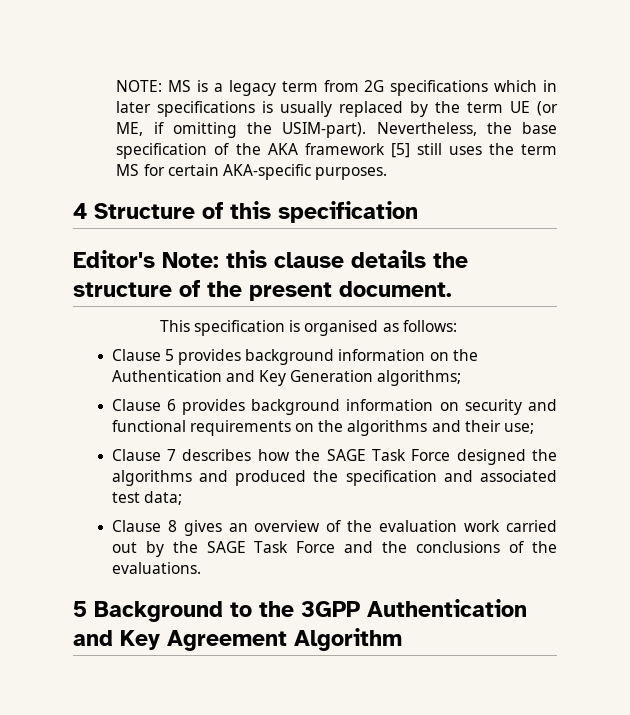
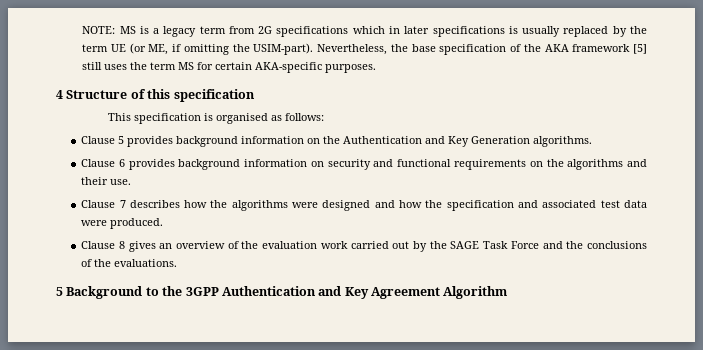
[73,250,468,268] [73,280,452,301] // Editor's Note: this clause details the structure of the present document. -> (255, 95) none
[377,370,462,386] algorithms; -> [533,136,593,147] algorithms.
[504,423,535,434] use; -> [110,179,132,185] use.
[326,449,557,465] [111,470,307,486] SAGE Task Force designed the algorithms and produced -> [231,200,423,211] algorithms were designed and how
[143,491,182,505] data; -> [623,200,647,208] [81,218,164,229] data were produced.

